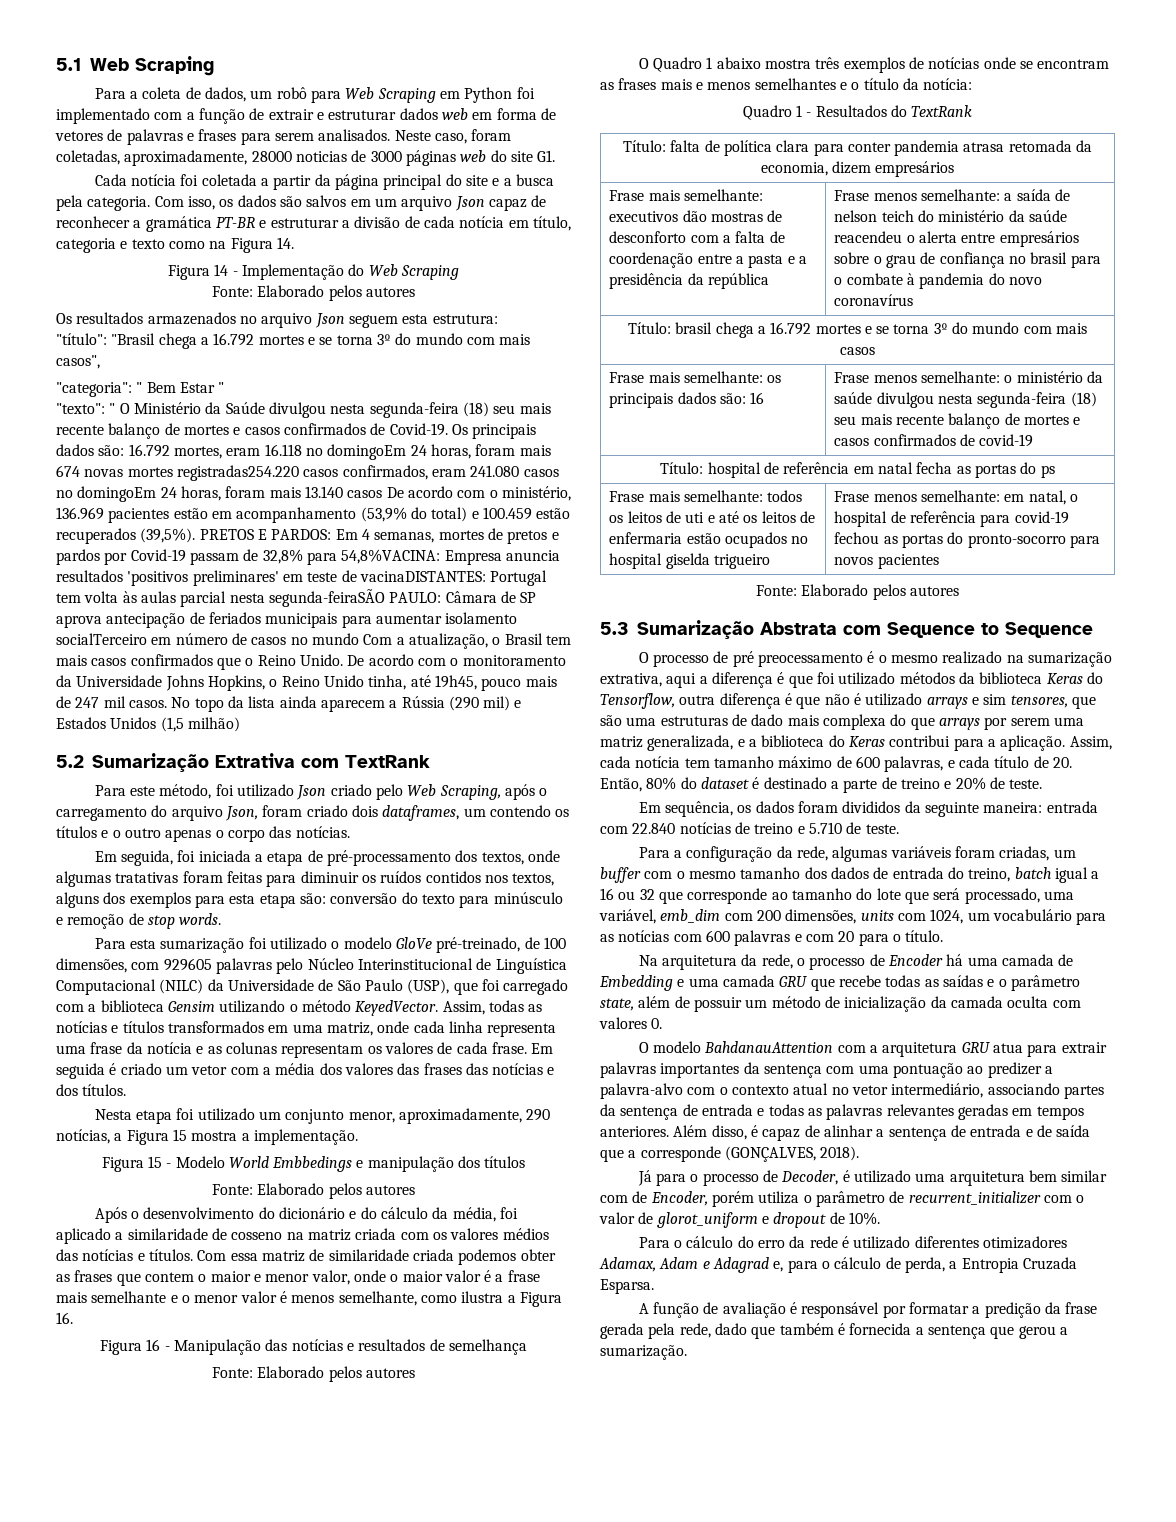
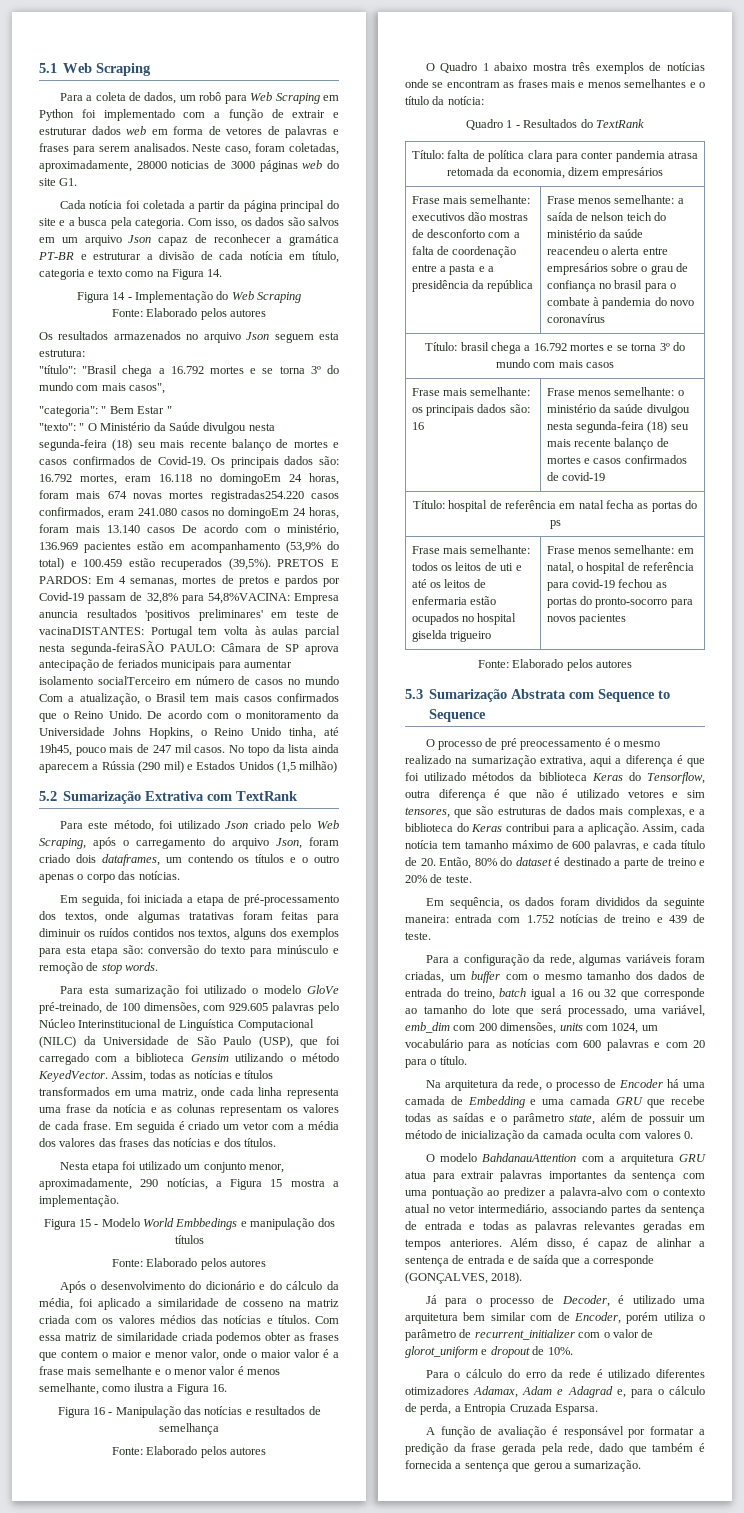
[163,958,212,971] 929605 -> [229,1003,269,1011] 929.605
[926,697,968,709] arrays -> [627,790,664,798] vetores
[626,717,657,726] uma -> (494, 810) none
[751,714,1084,730] [600,735,734,751] dado mais complexa do que arrays por serem uma matriz generalizada, -> [566,806,685,818] dados mais complexas,
[632,823,676,834] 22.840 -> [526,915,554,923] 1.752
[808,822,842,834] 5.710 -> [668,915,687,923] 439

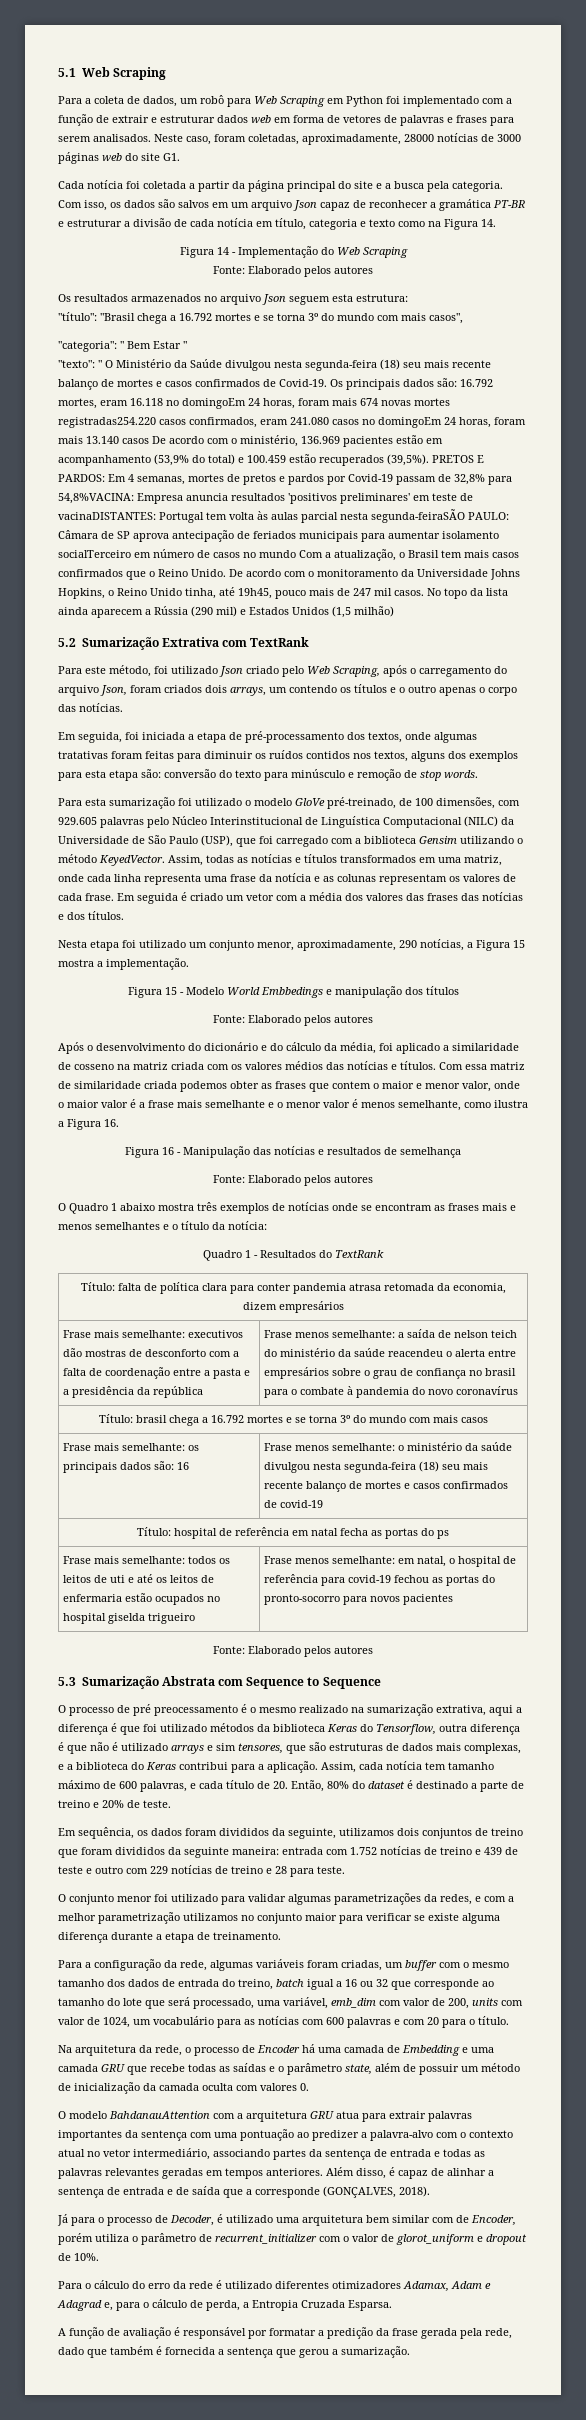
[171,161,210,169] noticias -> [437,133,478,142] notícias
[39,854,160,866] criado dois dataframes, -> [164,685,266,696] criados dois arrays,
[627,790,664,798] vetores -> [171,1745,204,1754] arrays
(659, 901) none -> [288,1828,523,1839] [58,1847,181,1858] seguinte, utilizamos dois conjuntos de treino que foram divididos da
[405,932,431,940] teste. -> [58,1865,345,1877] [58,1893,514,1905] [58,1912,500,1924] [58,1932,281,1943] teste e outro com 229 notícias de treino e 28 para teste. // O conjunto menor foi utilizado para validar algumas parametrizações da redes, e com a melhor parametrização utilizamos no conjunto maior para verificar se existe alguma diferença durante a etapa de treinamento.
[478,1022,608,1034] 200 dimensões, units com -> [403,1998,523,2009] [58,2017,100,2025] valor de 200, units com valor de

